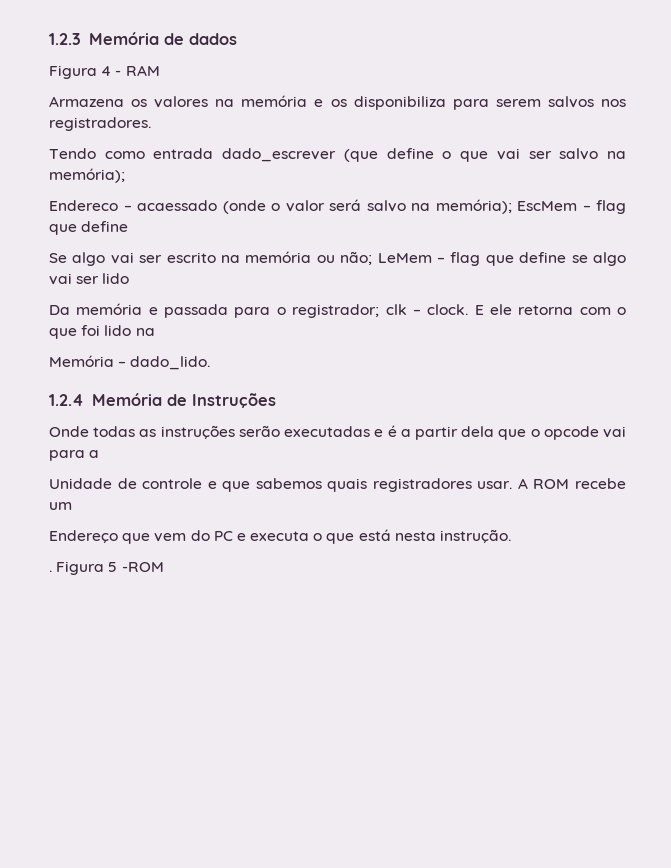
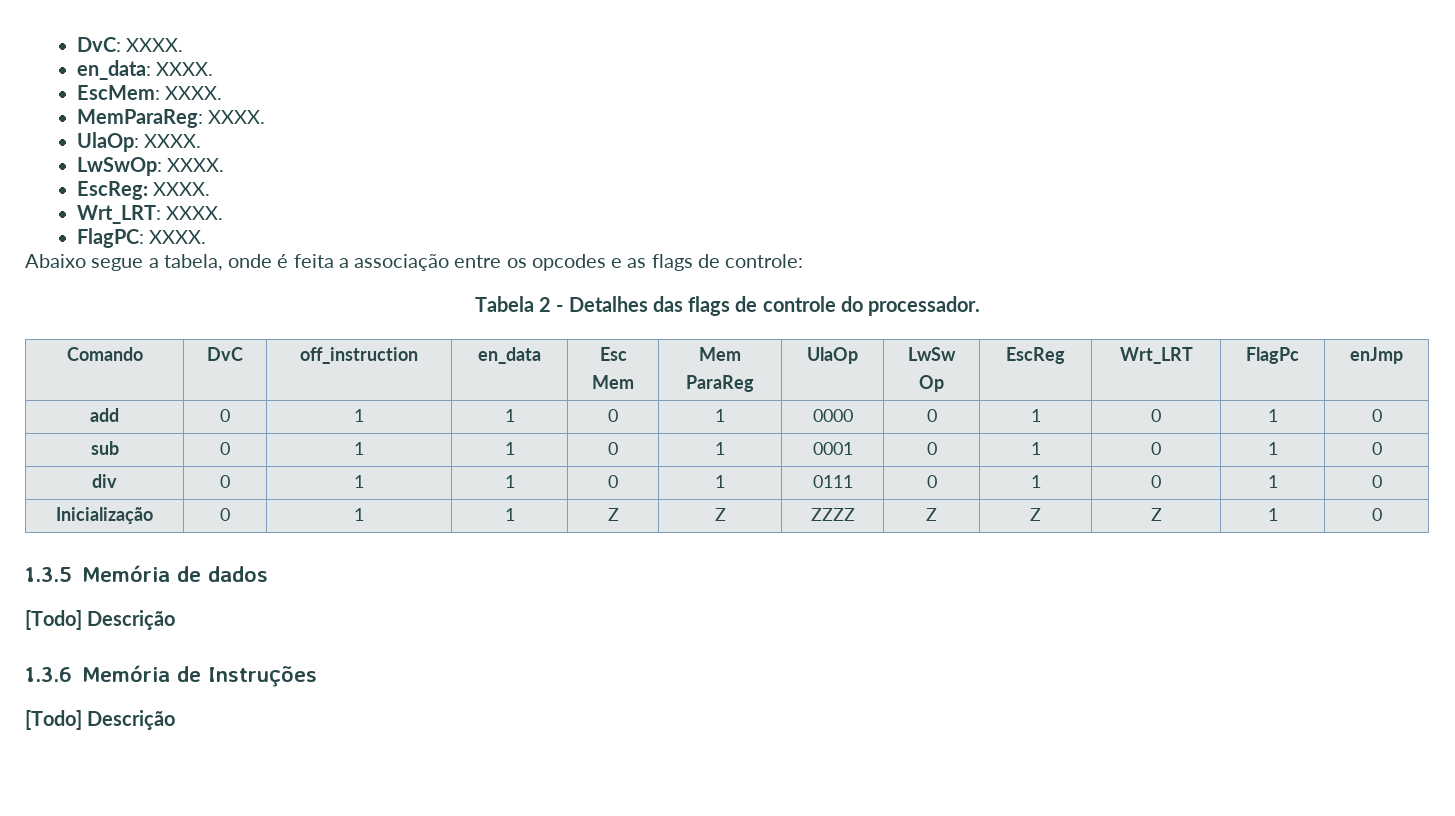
[49,32,237,45] [49,65,160,79] [49,95,627,110] [49,117,151,131] [49,148,627,162] [49,168,125,183] [49,199,626,214] [49,221,129,235] [49,251,626,266] [49,273,130,285] [49,303,626,318] [49,325,155,339] [49,355,211,370] [49,393,276,408] [49,425,626,440] [49,450,100,461] [49,478,626,492] [49,502,72,510] [49,529,512,544] [49,561,164,575] 1.2.3 Memória de dados // Figura 4 - RAM // Armazena os valores na memória e os disponibiliza para serem salvos nos registradores. // Tendo como entrada dado_escrever (que define o que vai ser salvo na memória); // Endereco – acaessado (onde o valor será salvo na memória); EscMem – flag que define // Se algo vai ser escrito na memória ou não; LeMem – flag que define se algo vai ser lido // Da memória e passada para o registrador; clk – clock. E ele retorna com o que foi lido na // Memória – dado_lido. // 1.2.4 Memória de Instruções // Onde todas as instruções serão executadas e é a partir dela que o opcode vai para a // Unidade de controle e que sabemos quais registradores usar. A ROM recebe um // Endereço que vem do PC e executa o que está nesta instrução. // . Figura 5 -ROM -> [76,37,184,52] [76,60,214,80] [76,85,223,100] [76,109,266,128] [76,132,202,152] [76,157,225,176] [76,181,211,200] [76,205,224,224] [76,228,207,248] [25,254,804,271] [474,296,981,316] [66,347,143,361] [207,347,243,361] [300,347,418,364] [478,347,541,364] [599,347,627,361] [592,375,634,389] [699,347,741,361] [686,375,754,392] [807,347,858,364] [908,347,956,361] [919,375,944,392] [1006,347,1065,364] [1119,347,1193,364] [1246,347,1299,364] [1350,347,1403,364] [90,408,119,422] [220,409,230,422] [354,409,364,422] [504,409,515,422] [608,409,618,422] [715,409,725,422] [812,409,853,422] [926,409,937,422] [1030,409,1041,422] [1151,409,1161,422] [1267,409,1278,422] [1371,409,1382,422] [90,441,119,455] [220,442,230,455] [354,442,364,455] [504,442,515,455] [608,442,618,455] [715,442,725,455] [812,442,853,455] [926,442,937,455] [1030,442,1041,455] [1151,442,1161,455] [1267,442,1278,455] [1371,442,1382,455] [92,474,117,488] [220,475,230,488] [354,475,364,488] [504,475,515,488] [608,475,618,488] [715,475,725,488] [812,475,853,488] [926,475,937,488] [1030,475,1041,488] [1151,475,1161,488] [1267,475,1278,488] [1371,475,1382,488] [56,507,153,524] [220,508,230,521] [354,508,364,521] [504,508,515,521] [607,508,619,521] [714,508,726,521] [810,508,855,521] [926,508,937,521] [1030,508,1041,521] [1150,508,1162,521] [1267,508,1278,521] [1371,508,1382,521] [25,565,268,582] [25,610,176,630] [25,665,317,687] [25,710,176,730] DvC: XXXX. // en_data: XXXX. // EscMem: XXXX. // MemParaReg: XXXX. // UlaOp: XXXX. // LwSwOp: XXXX. // EscReg: XXXX. // Wrt_LRT: XXXX. // FlagPC: XXXX. // Abaixo segue a tabela, onde é feita a associação entre os opcodes e as flags de controle: // Tabela 2 - Detalhes das flags de controle do processador. // Comando | DvC | off_instruction | en_data | Esc // Mem | Mem // ParaReg | UlaOp | LwSw // Op | EscReg | Wrt_LRT | FlagPc | enJmp // add | 0 | 1 | 1 | 0 | 1 | 0000 | 0 | 1 | 0 | 1 | 0 // sub | 0 | 1 | 1 | 0 | 1 | 0001 | 0 | 1 | 0 | 1 | 0 // div | 0 | 1 | 1 | 0 | 1 | 0111 | 0 | 1 | 0 | 1 | 0 // Inicialização | 0 | 1 | 1 | Z | Z | ZZZZ | Z | Z | Z | 1 | 0 // 1.3.5 Memória de dados // [Todo] Descrição // 1.3.6 Memória de Instruções // [Todo] Descrição

